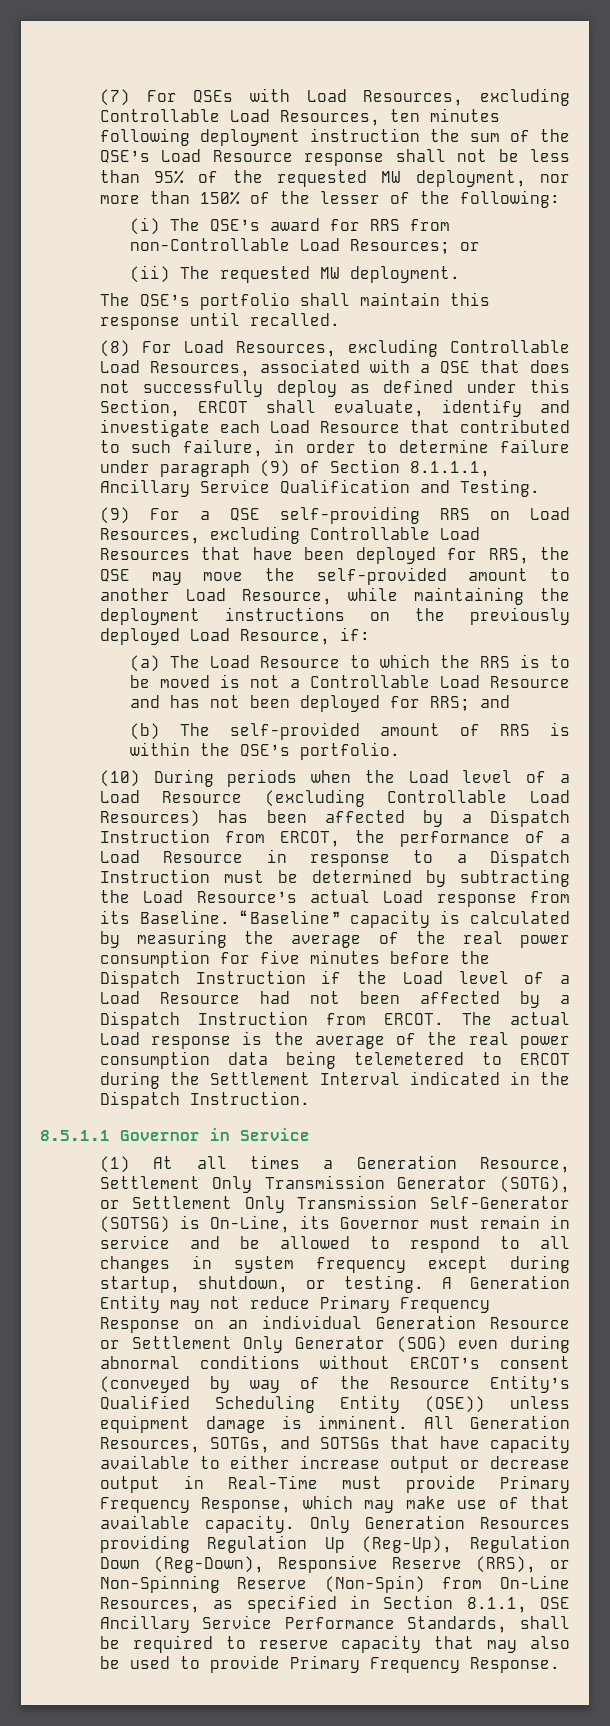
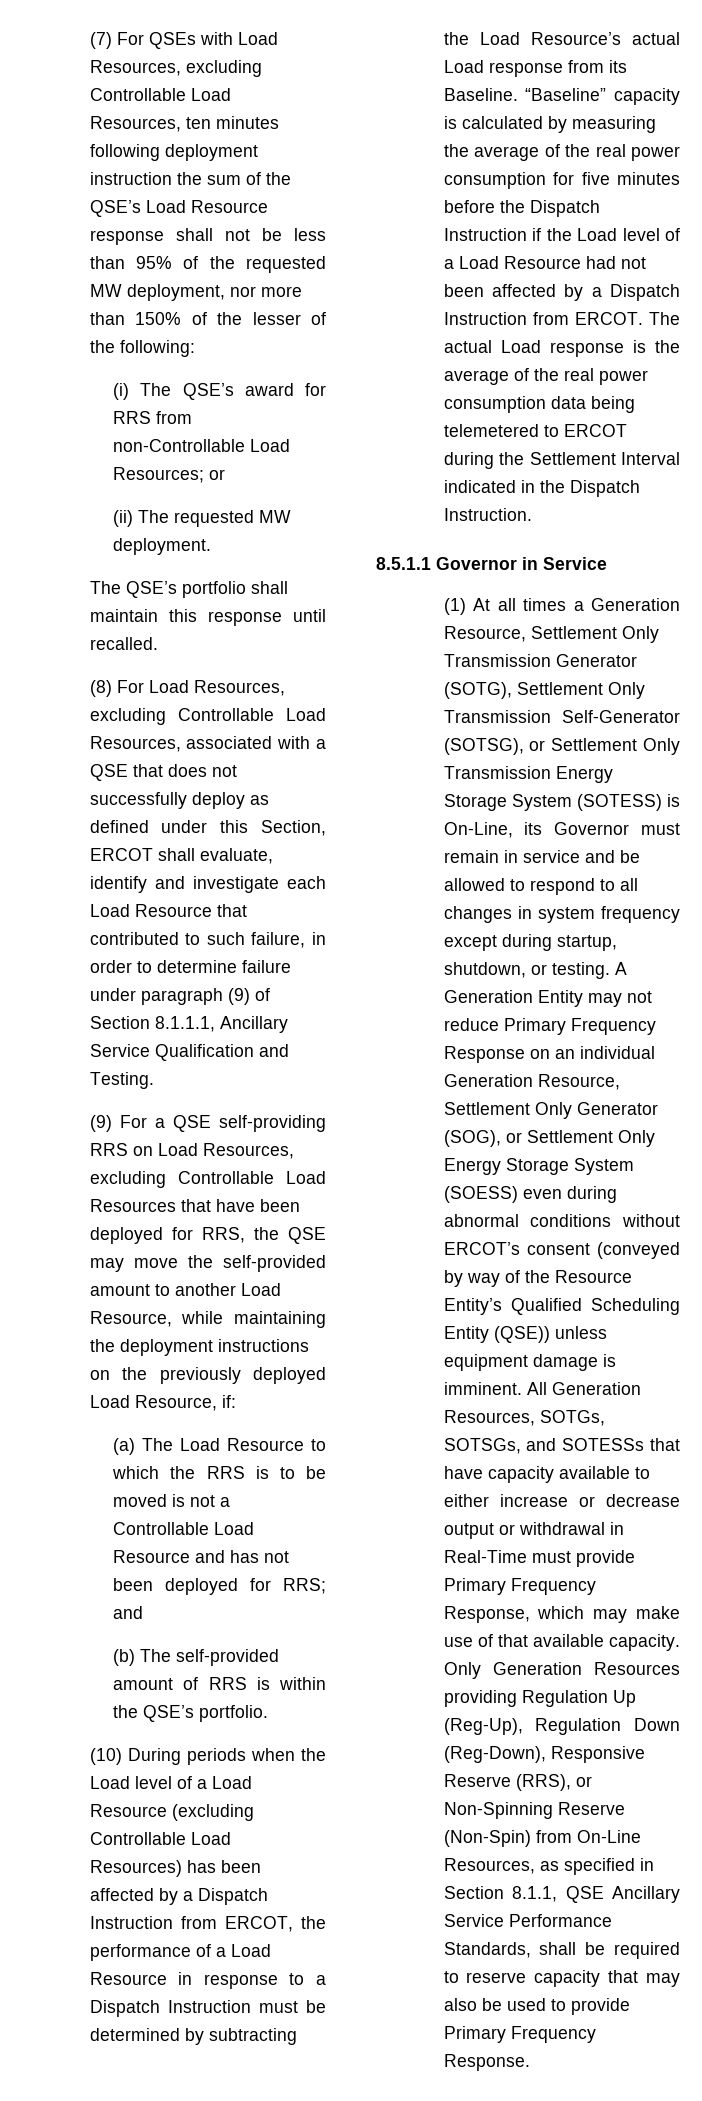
[99,1195,570,1213] [99,1216,170,1233] or Settlement Only Transmission Self-Generator (SOTSG) -> [516,682,645,699] [443,710,680,723] [443,738,680,755] [443,766,613,783] [443,794,662,811] Settlement Only Transmission Self-Generator (SOTSG), or Settlement Only Transmission Energy Storage System (SOTESS)
[490,1317,570,1329] [99,1336,447,1353] Resource or Settlement Only Generator (SOG) -> [537,1074,620,1090] [443,1102,658,1119] [443,1130,655,1147] [443,1158,634,1175] [443,1186,518,1203] Resource, Settlement Only Generator (SOG), or Settlement Only Energy Storage System (SOESS)
[279,1436,380,1449] and SOTSGs -> [443,1438,645,1454] SOTSGs, and SOTESSs
[389,1456,450,1473] output -> (568, 1500) none
(160, 1484) none -> [498,1522,605,1535] or withdrawal

